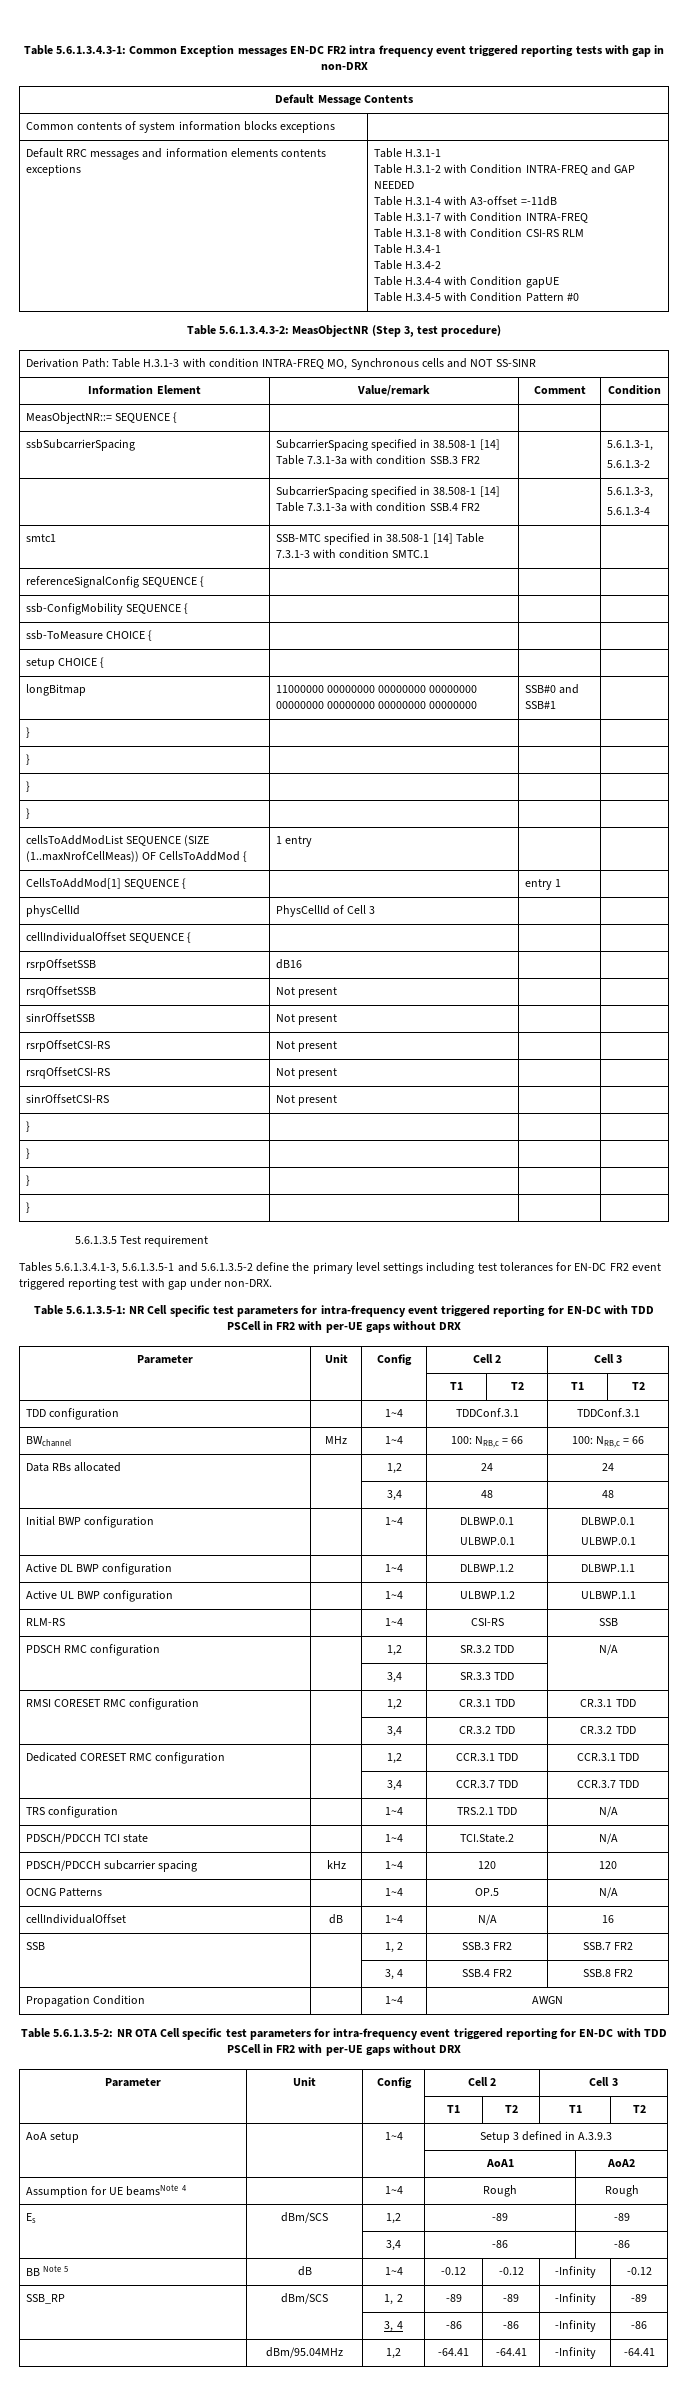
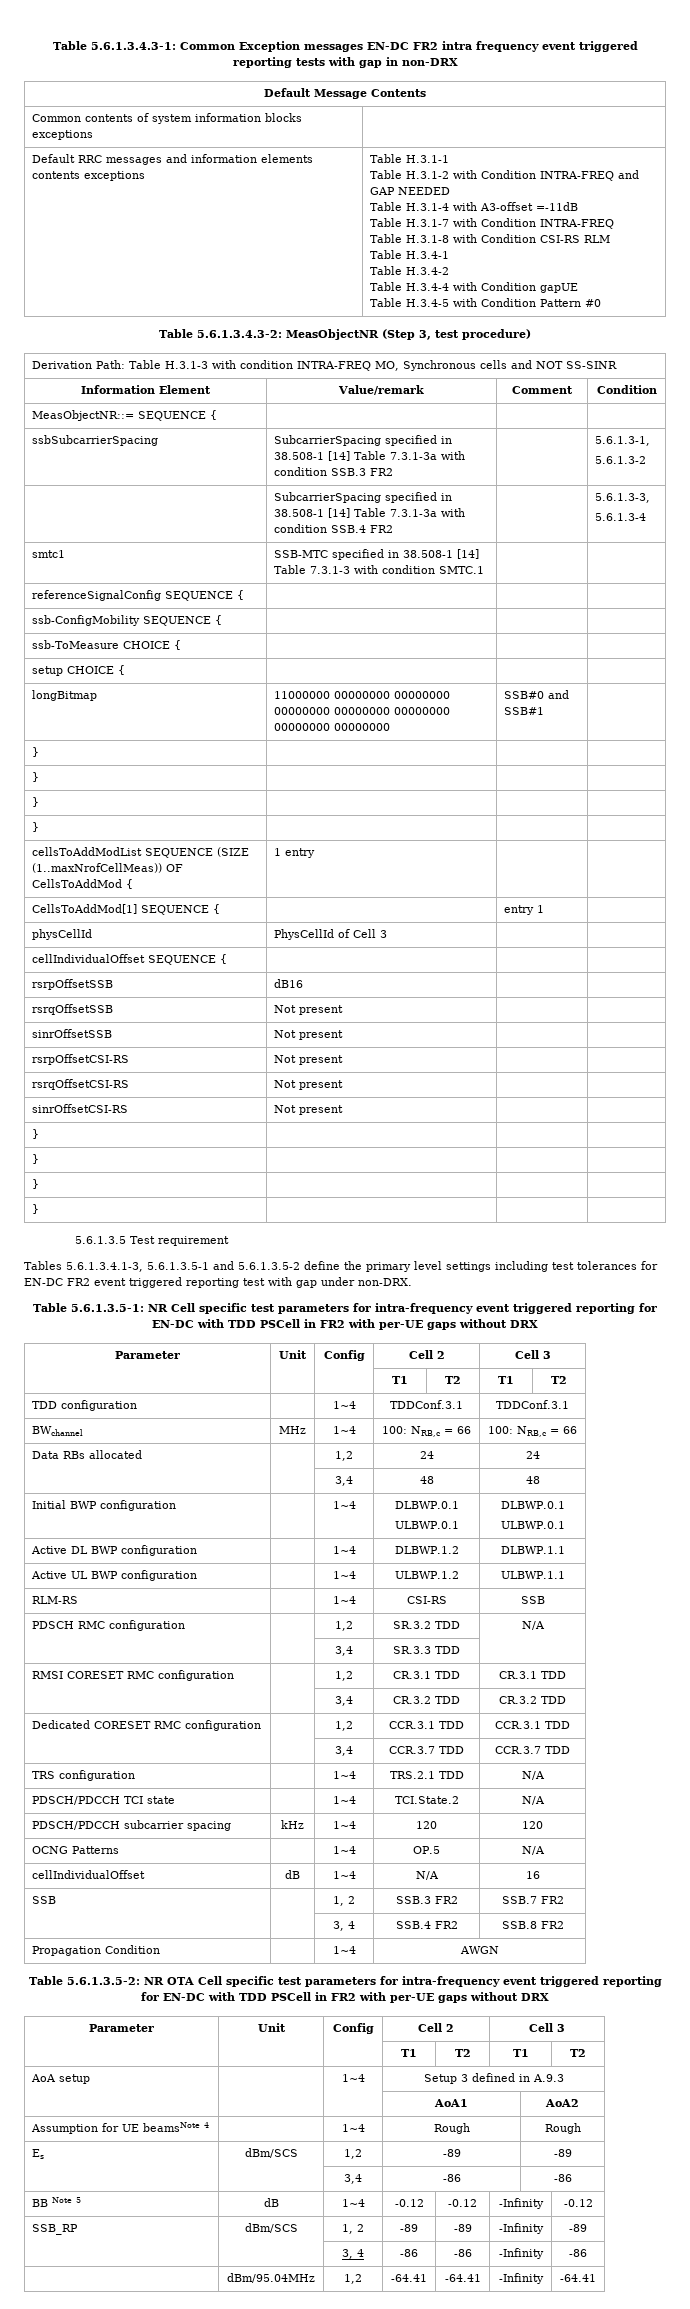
[578,2132,613,2140] A.3.9.3 -> [532,2074,564,2082] A.9.3

